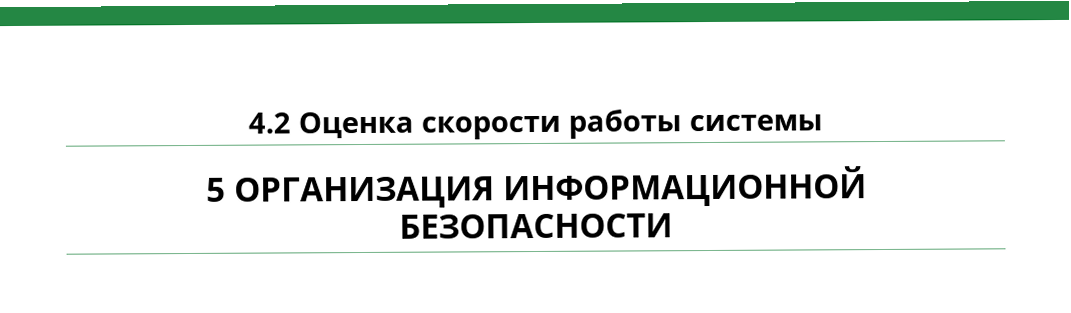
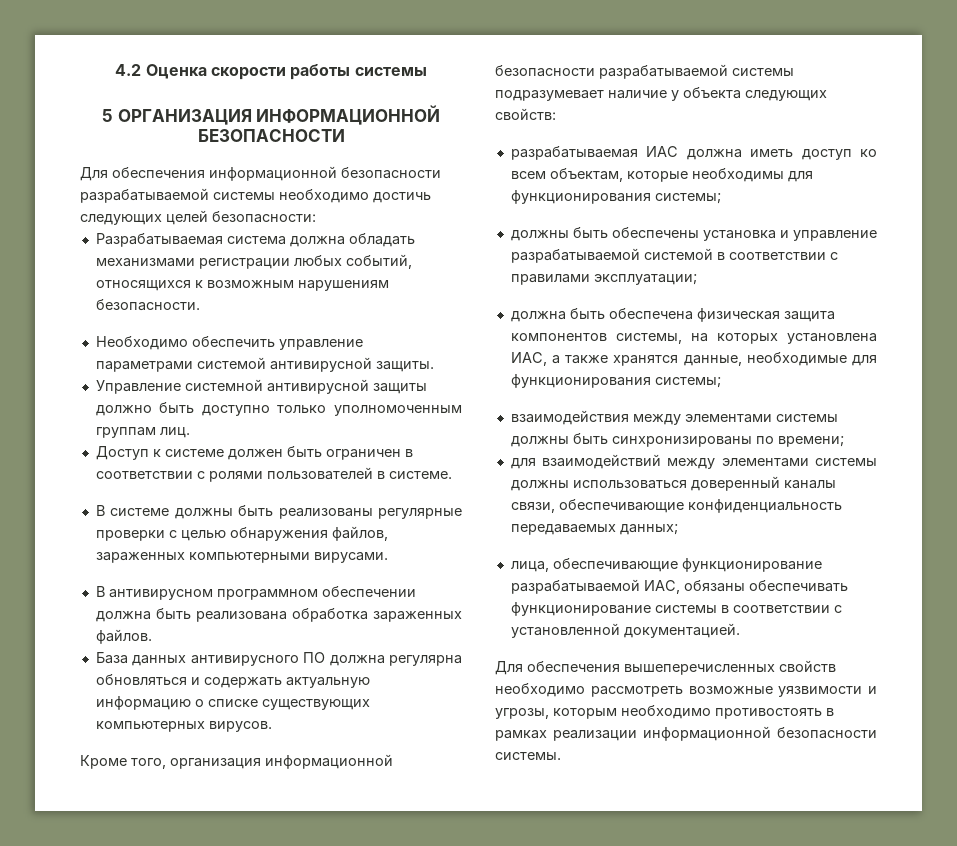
(673, 226) none -> [80,166,441,181] [80,188,431,203] [80,210,316,225] [95,233,415,247] [95,254,412,269] [95,280,389,291] [95,299,200,311] [95,336,363,350] [95,357,434,372] [95,379,427,394] [95,402,462,416] [95,427,190,438] [95,446,413,460] [95,467,452,482] [95,505,463,519] [95,526,388,541] [95,552,388,563] [95,586,416,600] [95,608,462,622] [95,629,152,644] [95,652,463,666] [95,674,370,688] [95,696,370,710] [95,721,272,732] [80,754,393,769] [495,64,794,79] [495,87,827,101] [495,108,556,120] [510,146,877,160] [510,168,813,182] [510,190,721,204] [510,227,877,241] [510,248,838,263] [510,274,697,285] [510,308,835,322] [510,333,877,344] [510,352,877,366] [510,374,721,388] [510,410,838,425] [510,433,844,447] [510,454,877,469] [510,476,836,491] [510,499,842,513] [510,524,678,535] [510,558,822,572] [510,579,848,594] [510,602,842,616] [510,623,740,638] [495,660,836,675] [495,683,877,697] [495,705,834,719] [495,726,877,741] [495,752,561,760] // Для обеспечения информационной безопасности разрабатываемой системы необходимо достичь следующих целей безопасности: // Разрабатываемая система должна обладать механизмами регистрации любых событий, относящихся к возможным нарушениям безопасности. // Необходимо обеспечить управление параметрами системой антивирусной защиты. // Управление системной антивирусной защиты должно быть доступно только уполномоченным группам лиц. // Доступ к системе должен быть ограничен в соответствии с ролями пользователей в системе. // В системе должны быть реализованы регулярные проверки с целью обнаружения файлов, зараженных компьютерными вирусами. // В антивирусном программном обеспечении должна быть реализована обработка зараженных файлов. // База данных антивирусного ПО должна регулярна обновляться и содержать актуальную информацию о списке существующих компьютерных вирусов. // Кроме того, организация информационной безопасности разрабатываемой системы подразумевает наличие у объекта следующих свойств: // разрабатываемая ИАС должна иметь доступ ко всем объектам, которые необходимы для функционирования системы; // должны быть обеспечены установка и управление разрабатываемой системой в соответствии с правилами эксплуатации; // должна быть обеспечена физическая защита компонентов системы, на которых установлена ИАС, а также хранятся данные, необходимые для функционирования системы; // взаимодействия между элементами системы должны быть синхронизированы по времени; // для взаимодействий между элементами системы должны использоваться доверенный каналы связи, обеспечивающие конфиденциальность передаваемых данных; // лица, обеспечивающие функционирование разрабатываемой ИАС, обязаны обеспечивать функционирование системы в соответствии с установленной документацией. // Для обеспечения вышеперечисленных свойств необходимо рассмотреть возможные уязвимости и угрозы, которым необходимо противостоять в рамках реализации информационной безопасности системы.

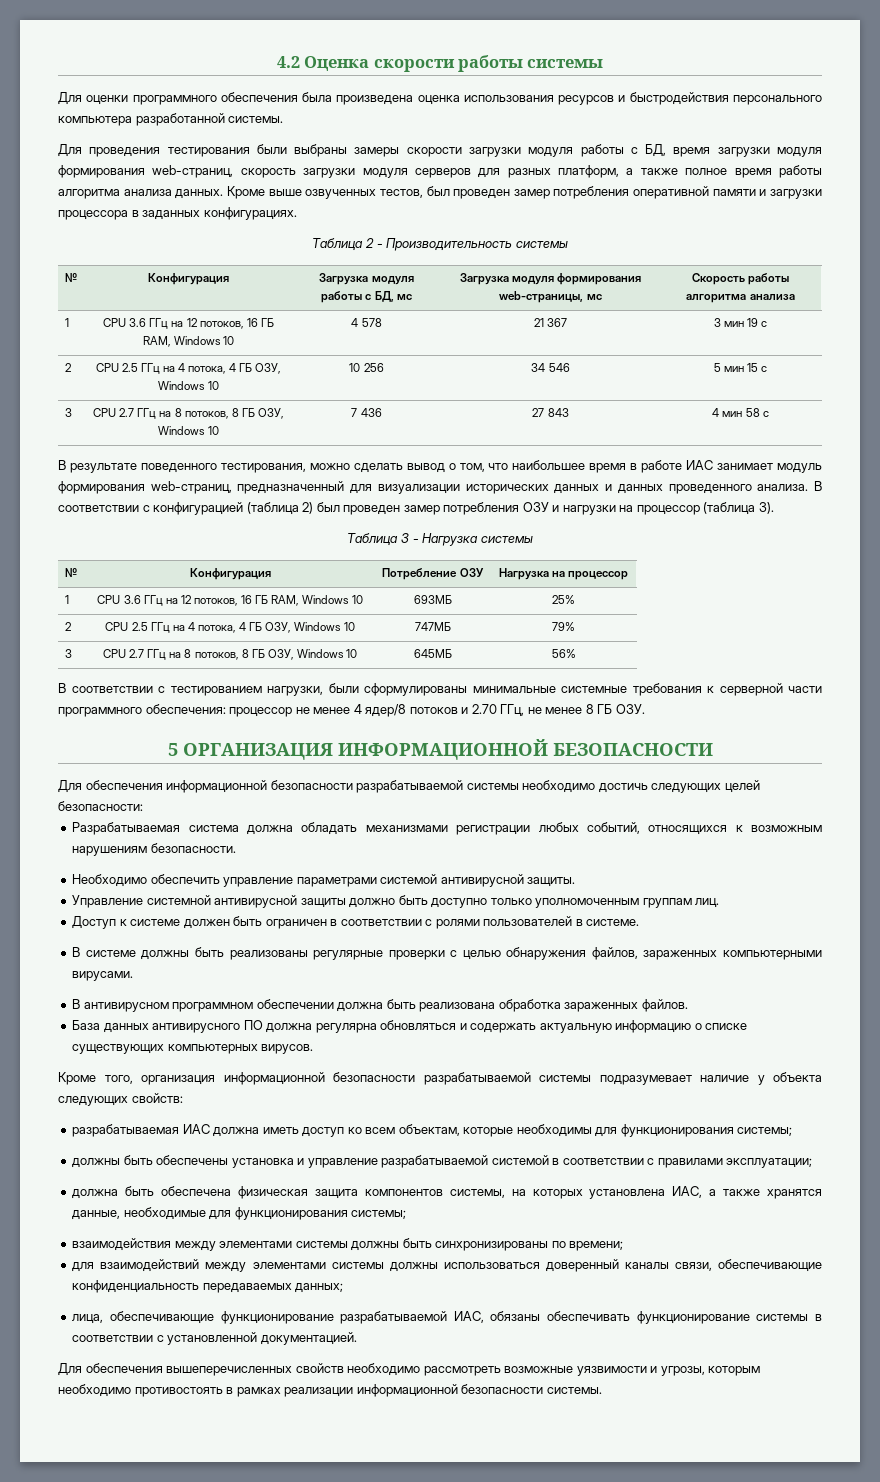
(427, 71) none -> [58,92,822,105] [58,113,284,126] [58,144,823,157] [58,165,822,178] [58,186,822,199] [58,207,297,220] [312,238,568,251] [65,273,78,282] [148,273,229,285] [319,273,414,285] [321,291,412,303] [459,273,642,285] [499,291,602,303] [691,273,790,285] [686,294,795,303] [65,318,70,327] [103,318,274,329] [142,336,235,347] [351,318,382,327] [533,318,568,327] [713,318,768,327] [65,363,72,372] [95,363,282,374] [158,381,219,390] [349,363,384,372] [531,363,570,372] [713,363,768,372] [65,408,73,417] [93,408,284,419] [158,426,219,435] [351,408,382,417] [532,408,569,417] [712,408,769,417] [58,460,822,473] [58,481,823,494] [58,502,774,515] [347,533,533,546] [65,568,78,577] [189,568,271,580] [382,568,484,580] [498,568,629,580] [65,595,70,604] [97,595,363,606] [413,595,452,604] [552,595,575,604] [65,622,72,631] [105,622,355,633] [414,622,451,631] [552,622,575,631] [65,649,73,658] [102,649,358,660] [413,649,452,658] [551,649,576,658] [58,683,822,696] [58,704,645,717] // Для оценки программного обеспечения была произведена оценка использования ресурсов и быстродействия персонального компьютера разработанной системы. // Для проведения тестирования были выбраны замеры скорости загрузки модуля работы с БД, время загрузки модуля формирования web-страниц, скорость загрузки модуля серверов для разных платформ, а также полное время работы алгоритма анализа данных. Кроме выше озвученных тестов, был проведен замер потребления оперативной памяти и загрузки процессора в заданных конфигурациях. // Таблица 2 - Производительность системы // № | Конфигурация | Загрузка модуля работы с БД, мс | Загрузка модуля формирования web-страницы, мс | Скорость работы алгоритма анализа // 1 | CPU 3.6 ГГц на 12 потоков, 16 ГБ RAM, Windows 10 | 4 578 | 21 367 | 3 мин 19 с // 2 | CPU 2.5 ГГц на 4 потока, 4 ГБ ОЗУ, Windows 10 | 10 256 | 34 546 | 5 мин 15 с // 3 | CPU 2.7 ГГц на 8 потоков, 8 ГБ ОЗУ, Windows 10 | 7 436 | 27 843 | 4 мин 58 с // В результате поведенного тестирования, можно сделать вывод о том, что наибольшее время в работе ИАС занимает модуль формирования web-страниц, предназначенный для визуализации исторических данных и данных проведенного анализа. В соответствии с конфигурацией (таблица 2) был проведен замер потребления ОЗУ и нагрузки на процессор (таблица 3). // Таблица 3 - Нагрузка системы // № | Конфигурация | Потребление ОЗУ | Нагрузка на процессор // 1 | CPU 3.6 ГГц на 12 потоков, 16 ГБ RAM, Windows 10 | 693МБ | 25% // 2 | CPU 2.5 ГГц на 4 потока, 4 ГБ ОЗУ, Windows 10 | 747МБ | 79% // 3 | CPU 2.7 ГГц на 8 потоков, 8 ГБ ОЗУ, Windows 10 | 645МБ | 56% // В соответствии с тестированием нагрузки, были сформулированы минимальные системные требования к серверной части программного обеспечения: процессор не менее 4 ядер/8 потоков и 2.70 ГГц, не менее 8 ГБ ОЗУ.

